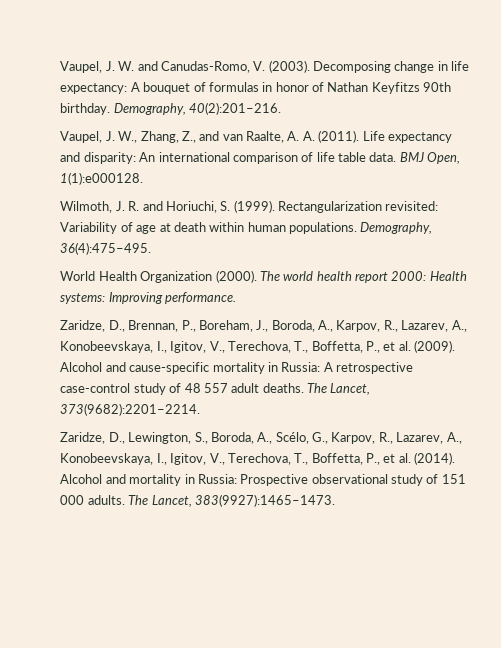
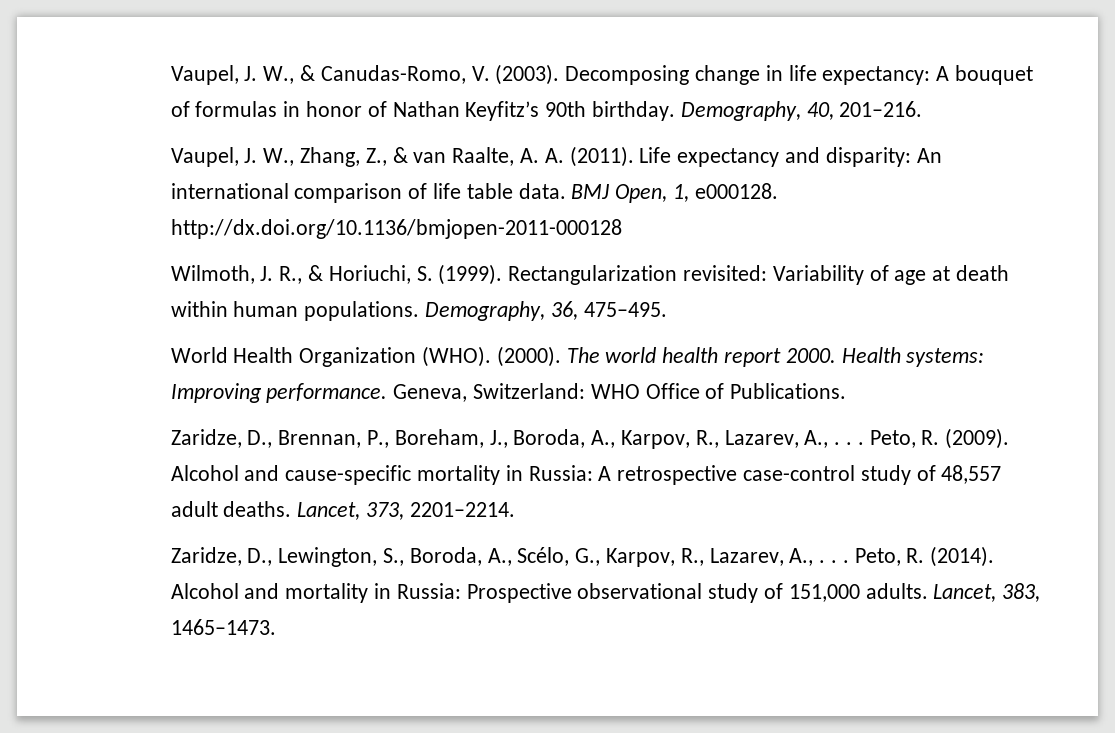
[60,61,158,73] Vaupel, J. W. and -> [170,65,315,85] Vaupel, J. W., &
[371,82,420,94] Keyfitzs -> [465,101,540,121] Keyfitz’s
[189,102,282,115] 40(2):201–216. -> [806,101,923,120] 40, 201–216.
[199,131,220,141] and -> [392,147,408,163] &
[60,172,144,185] 1(1):e000128. -> [672,183,778,202] [170,219,622,239] 1, e000128. http://dx.doi.org/10.1136/bmjopen-2011-000128
[128,201,163,211] R. and -> [279,265,323,284] R., &
[60,242,152,255] 36(4):475–495. -> [550,301,667,320] 36, 475–495.
(213, 277) none -> [421,346,491,367] (WHO).
[391,271,427,281] 2000: -> [785,348,836,363] 2000.
(237, 298) none -> [393,383,847,402] Geneva, Switzerland: WHO Office of Publications.
[60,341,411,353] Konobeevskaya, I., Igitov, V., Terechova, T., Boffetta, P., et al. -> [834,430,940,448] . . . Peto, R.
[184,383,371,395] [60,403,201,416] 48 557 adult deaths. The Lancet, 373(9682):2201–2214. -> [941,465,1002,484] [170,501,515,520] 48,557 adult deaths. Lancet, 373, 2201–2214.
[60,453,411,465] Konobeevskaya, I., Igitov, V., Terechova, T., Boffetta, P., et al. -> [819,548,925,566] . . . Peto, R.
[441,474,466,484] [60,494,335,507] 151 000 adults. The Lancet, 383(9927):1465–1473. -> [788,583,1041,602] [170,619,276,635] 151,000 adults. Lancet, 383, 1465–1473.

